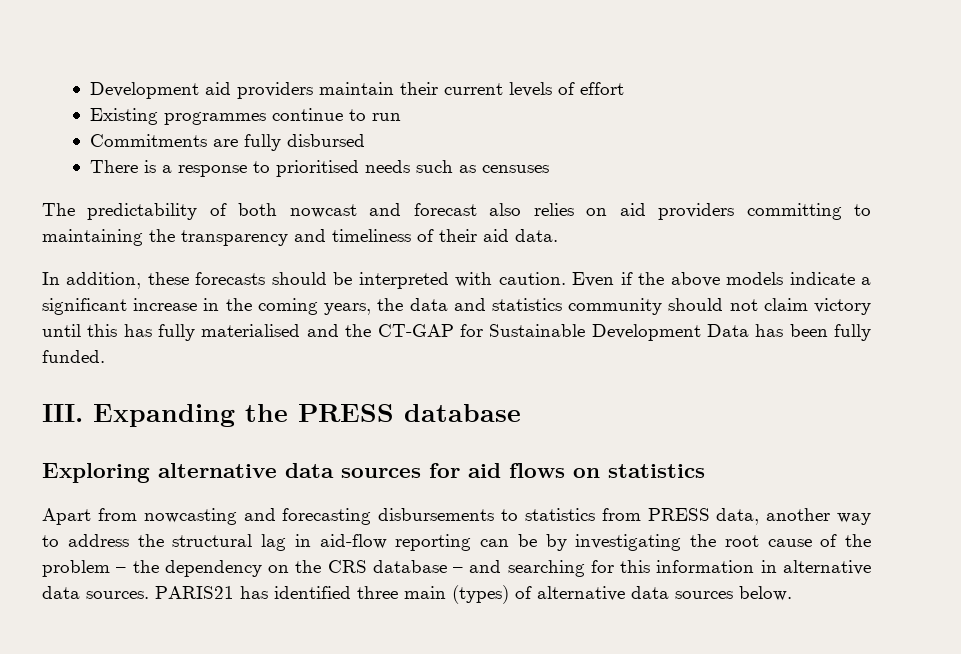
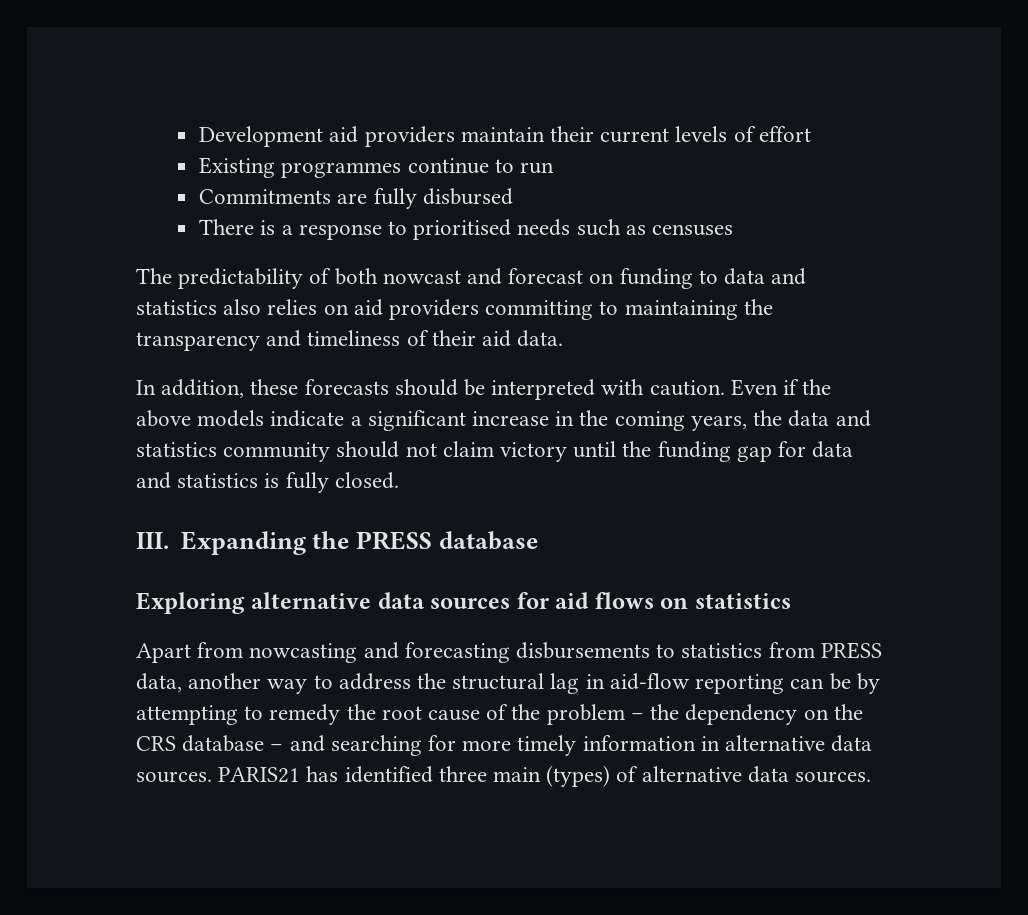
(477, 209) none -> [589,268,807,289] [136,300,217,315] on funding to data and statistics
[87,324,871,341] [42,350,105,363] this has fully materialised and the CT-GAP for Sustainable Development Data has been fully funded. -> [622,441,854,462] [136,472,399,493] the funding gap for data and statistics is fully closed.
[575,534,682,551] investigating -> [136,704,341,725] attempting to remedy
[620,560,651,573] this -> [462,735,577,756] more timely
[675,586,792,601] sources below. -> [795,771,872,783] sources.

